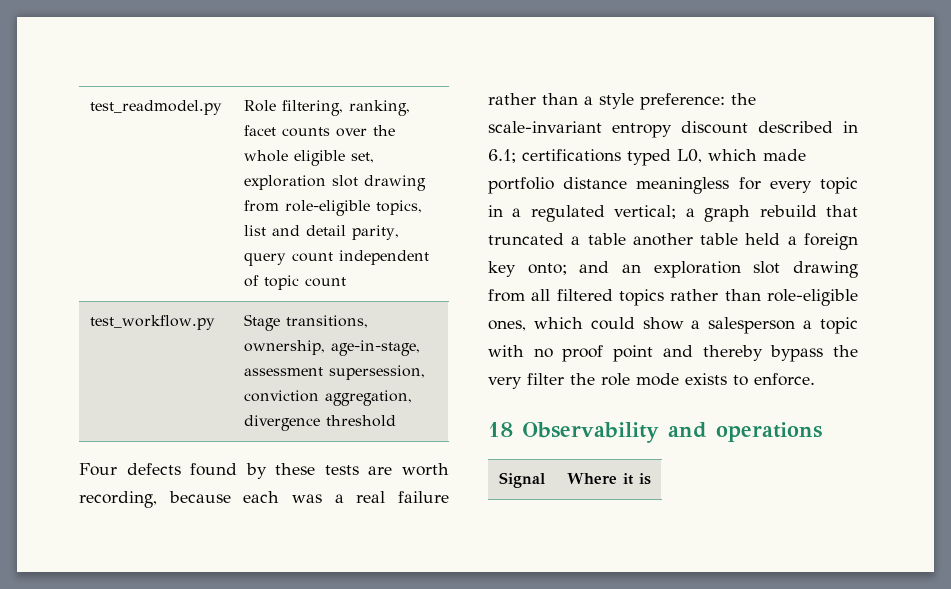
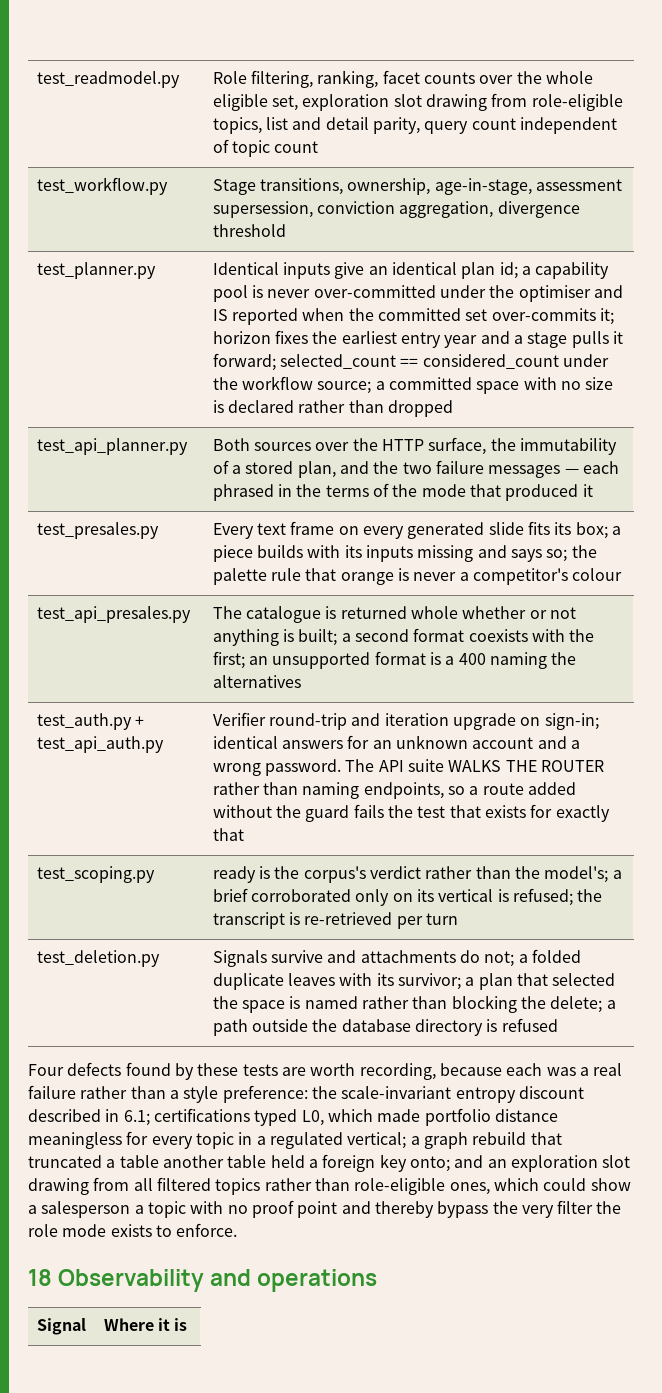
(396, 421) none -> [36,262,156,279] [212,262,610,279] [212,285,624,302] [212,308,615,325] [212,330,623,348] [212,353,610,371] [212,376,614,394] [212,400,454,417] [36,438,188,455] [212,437,618,455] [212,460,619,478] [212,483,593,501] [36,522,159,539] [212,521,621,539] [212,545,597,562] [212,568,623,585] [36,606,191,623] [212,606,577,623] [212,628,595,646] [212,651,577,669] [212,675,301,688] [36,713,145,730] [36,736,164,753] [212,712,599,730] [212,735,581,749] [212,759,605,776] [212,782,577,799] [212,804,610,822] [212,828,244,841] [36,866,155,883] [212,866,622,883] [212,888,603,906] [212,912,459,929] [36,950,160,967] [212,949,582,967] [212,973,616,990] [212,995,616,1013] [212,1018,558,1036] // test_planner.py | Identical inputs give an identical plan id; a capability pool is never over-committed under the optimiser and IS reported when the committed set over-commits it; horizon fixes the earliest entry year and a stage pulls it forward; selected_count == considered_count under the workflow source; a committed space with no size is declared rather than dropped // test_api_planner.py | Both sources over the HTTP surface, the immutability of a stored plan, and the two failure messages — each phrased in the terms of the mode that produced it // test_presales.py | Every text frame on every generated slide fits its box; a piece builds with its inputs missing and says so; the palette rule that orange is never a competitor's colour // test_api_presales.py | The catalogue is returned whole whether or not anything is built; a second format coexists with the first; an unsupported format is a 400 naming the alternatives // test_auth.py + test_api_auth.py | Verifier round-trip and iteration upgrade on sign-in; identical answers for an unknown account and a wrong password. The API suite WALKS THE ROUTER rather than naming endpoints, so a route added without the guard fails the test that exists for exactly that // test_scoping.py | ready is the corpus's verdict rather than the model's; a brief corroborated only on its vertical is refused; the transcript is re-retrieved per turn // test_deletion.py | Signals survive and attachments do not; a folded duplicate leaves with its survivor; a plan that selected the space is named rather than blocking the delete; a path outside the database directory is refused

